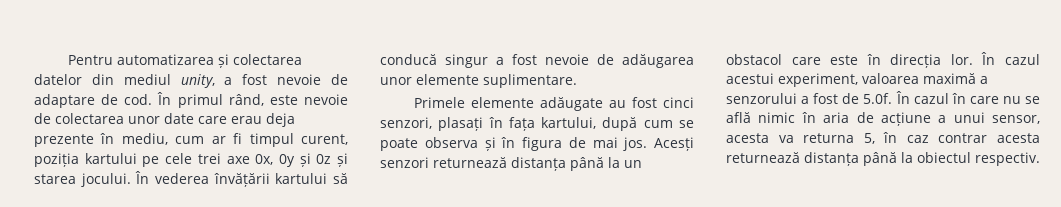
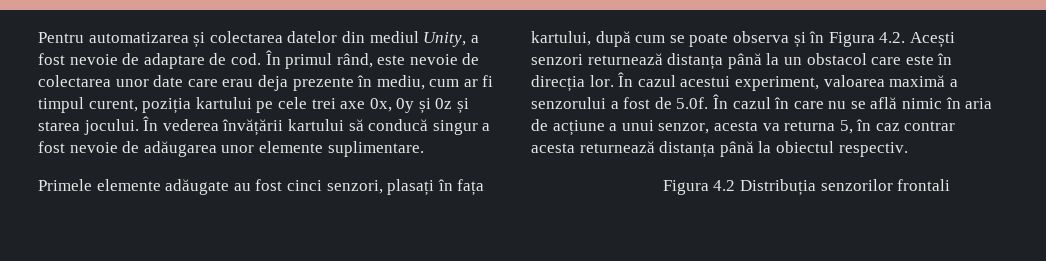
[180,74,215,88] unity, -> [423,32,467,47] Unity,
[522,137,694,151] figura de mai jos. Acesți -> [828,32,955,48] Figura 4.2. Acești
[992,115,1040,124] sensor, -> [658,123,710,134] senzor,
(1040, 159) none -> [662,179,951,196] // Figura 4.2 Distribuția senzorilor frontali

